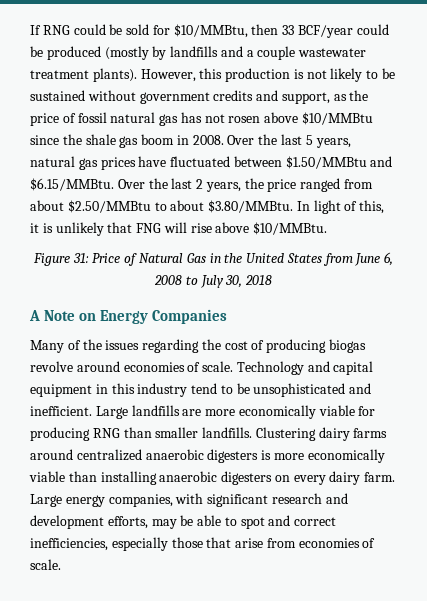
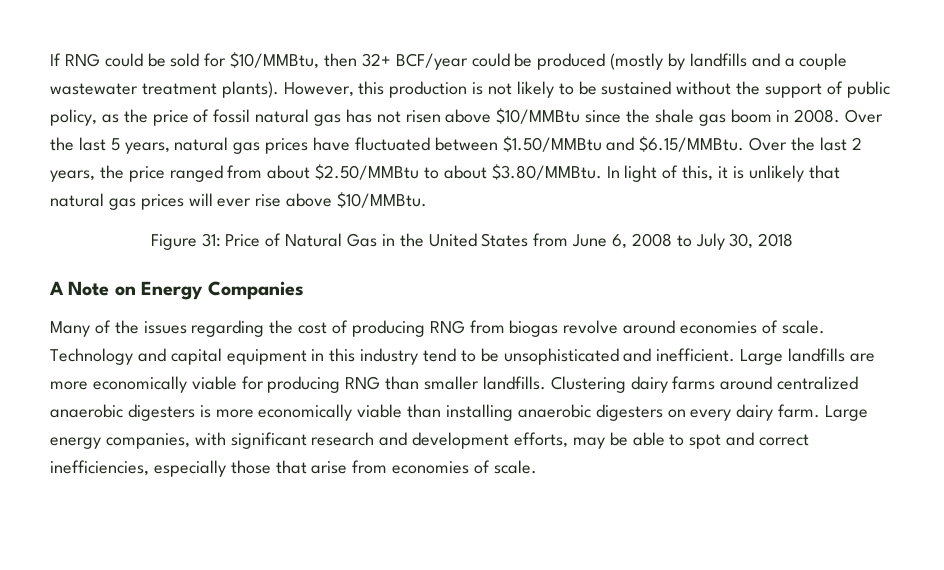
[282,25,295,35] 33 -> [361,53,391,67] 32+
[139,90,330,104] government credits and support, -> [736,81,890,98] [50,109,97,126] the support of public policy,
[228,116,261,123] rosen -> [405,110,441,123] risen
[136,222,187,233] FNG will -> [50,193,252,210] natural gas prices will ever
(327, 346) none -> [429,320,505,334] RNG from

